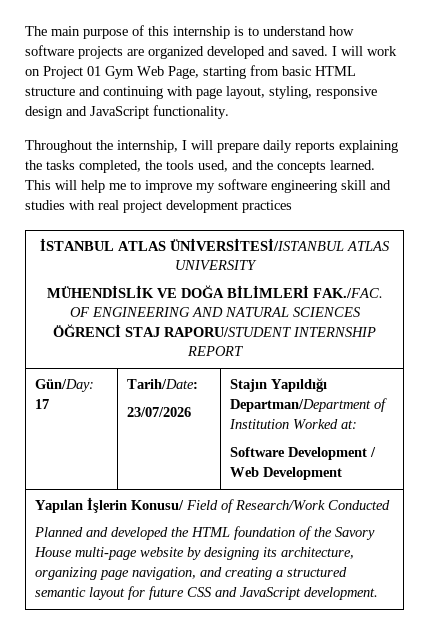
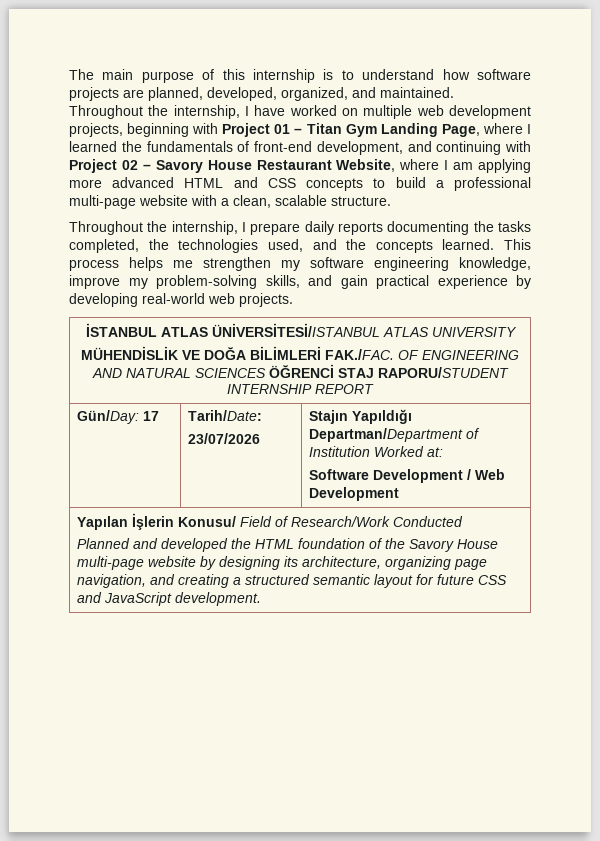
[148,46,397,59] [25,65,356,79] [25,86,377,99] [25,105,229,119] [25,140,213,153] organized developed and saved. I will work on Project 01 Gym Web Page, starting from basic HTML structure and continuing with page layout, styling, responsive design and JavaScript functionality. // Throughout the internship, I will -> [148,87,454,101] [69,105,531,119] [69,123,531,137] [69,141,531,155] [69,159,531,173] [69,177,531,191] [69,195,391,209] [69,221,246,235] planned, developed, organized, and maintained. Throughout the internship, I have worked on multiple web development projects, beginning with Project 01 – Titan Gym Landing Page, where I learned the fundamentals of front-end development, and continuing with Project 02 – Savory House Restaurant Website, where I am applying more advanced HTML and CSS concepts to build a professional multi-page website with a clean, scalable structure. // Throughout the internship, I
[339,140,398,153] explaining -> [387,221,470,235] documenting
[166,160,194,170] tools -> [178,239,259,253] technologies
[55,179,391,193] [25,200,292,213] will help me to improve my software engineering skill and studies with real project development practices -> [69,257,531,271] [69,275,531,289] [69,293,293,307] process helps me strengthen my software engineering knowledge, improve my problem-solving skills, and gain practical experience by developing real-world web projects.

